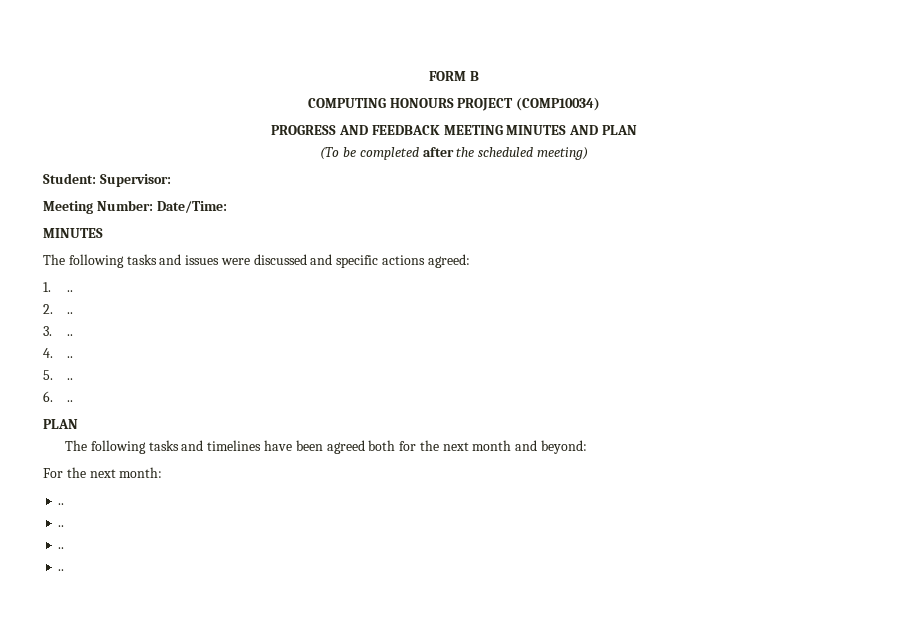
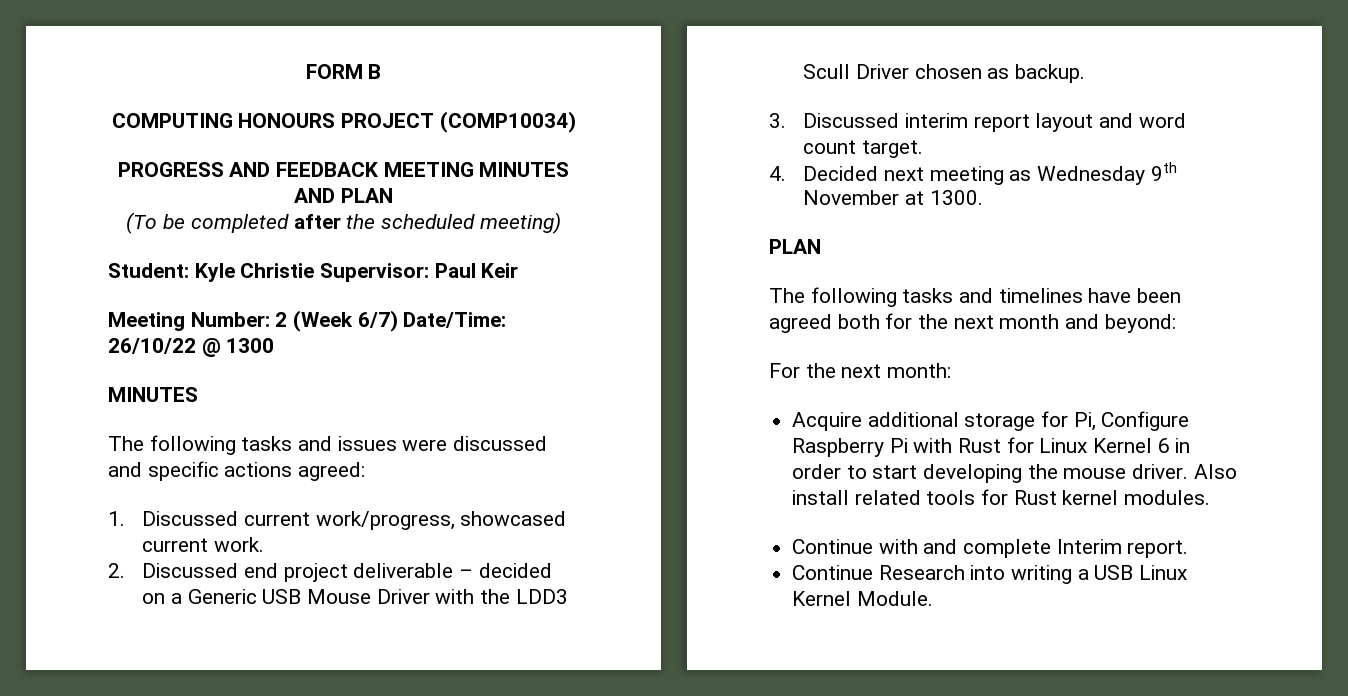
(96, 178) none -> [194,263,315,282] Kyle Christie
(171, 180) none -> [434,263,519,278] Paul Keir
[156,201,227,213] Date/Time: -> [275,310,507,332] [108,338,275,357] 2 (Week 6/7) Date/Time: 26/10/22 @ 1300
[66,290,73,292] [43,304,73,314] [43,326,73,336] [43,348,73,358] [43,370,73,380] [43,391,73,402] .. // 2. .. // 3. .. // 4. .. // 5. .. // 6. .. -> [142,511,567,530] [142,537,265,552] [108,563,552,582] [142,589,568,604] [803,64,1086,83] [769,113,1186,132] [803,140,924,158] [769,162,1177,185] [803,190,983,205] Discussed current work/progress, showcased current work. // 2. Discussed end project deliverable – decided on a Generic USB Mouse Driver with the LDD3 Scull Driver chosen as backup. // 3. Discussed interim report layout and word count target. // 4. Decided next meeting as Wednesday 9th November at 1300.
[58,503,65,505] [58,525,65,527] [58,547,65,549] [58,569,65,571] .. // .. // .. // .. -> [792,411,1190,431] [792,437,1191,457] [792,464,1237,483] [792,489,1211,505] [792,539,1189,558] [792,565,1188,584] [792,591,933,606] Acquire additional storage for Pi, Configure Raspberry Pi with Rust for Linux Kernel 6 in order to start developing the mouse driver. Also install related tools for Rust kernel modules. // Continue with and complete Interim report. // Continue Research into writing a USB Linux Kernel Module.

